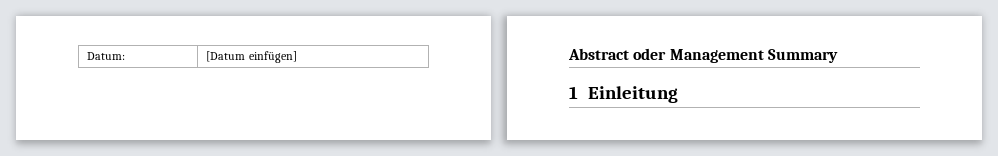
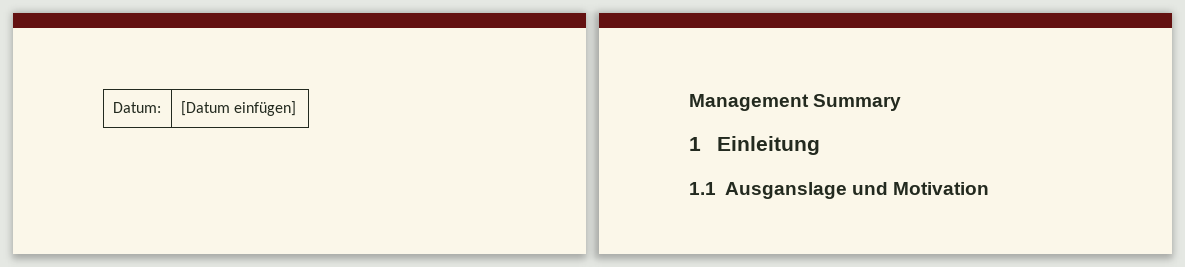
[568,48,667,60] Abstract oder -> (296, 108) none
(679, 94) none -> [689,182,990,199] // 1.1 Ausganslage und Motivation

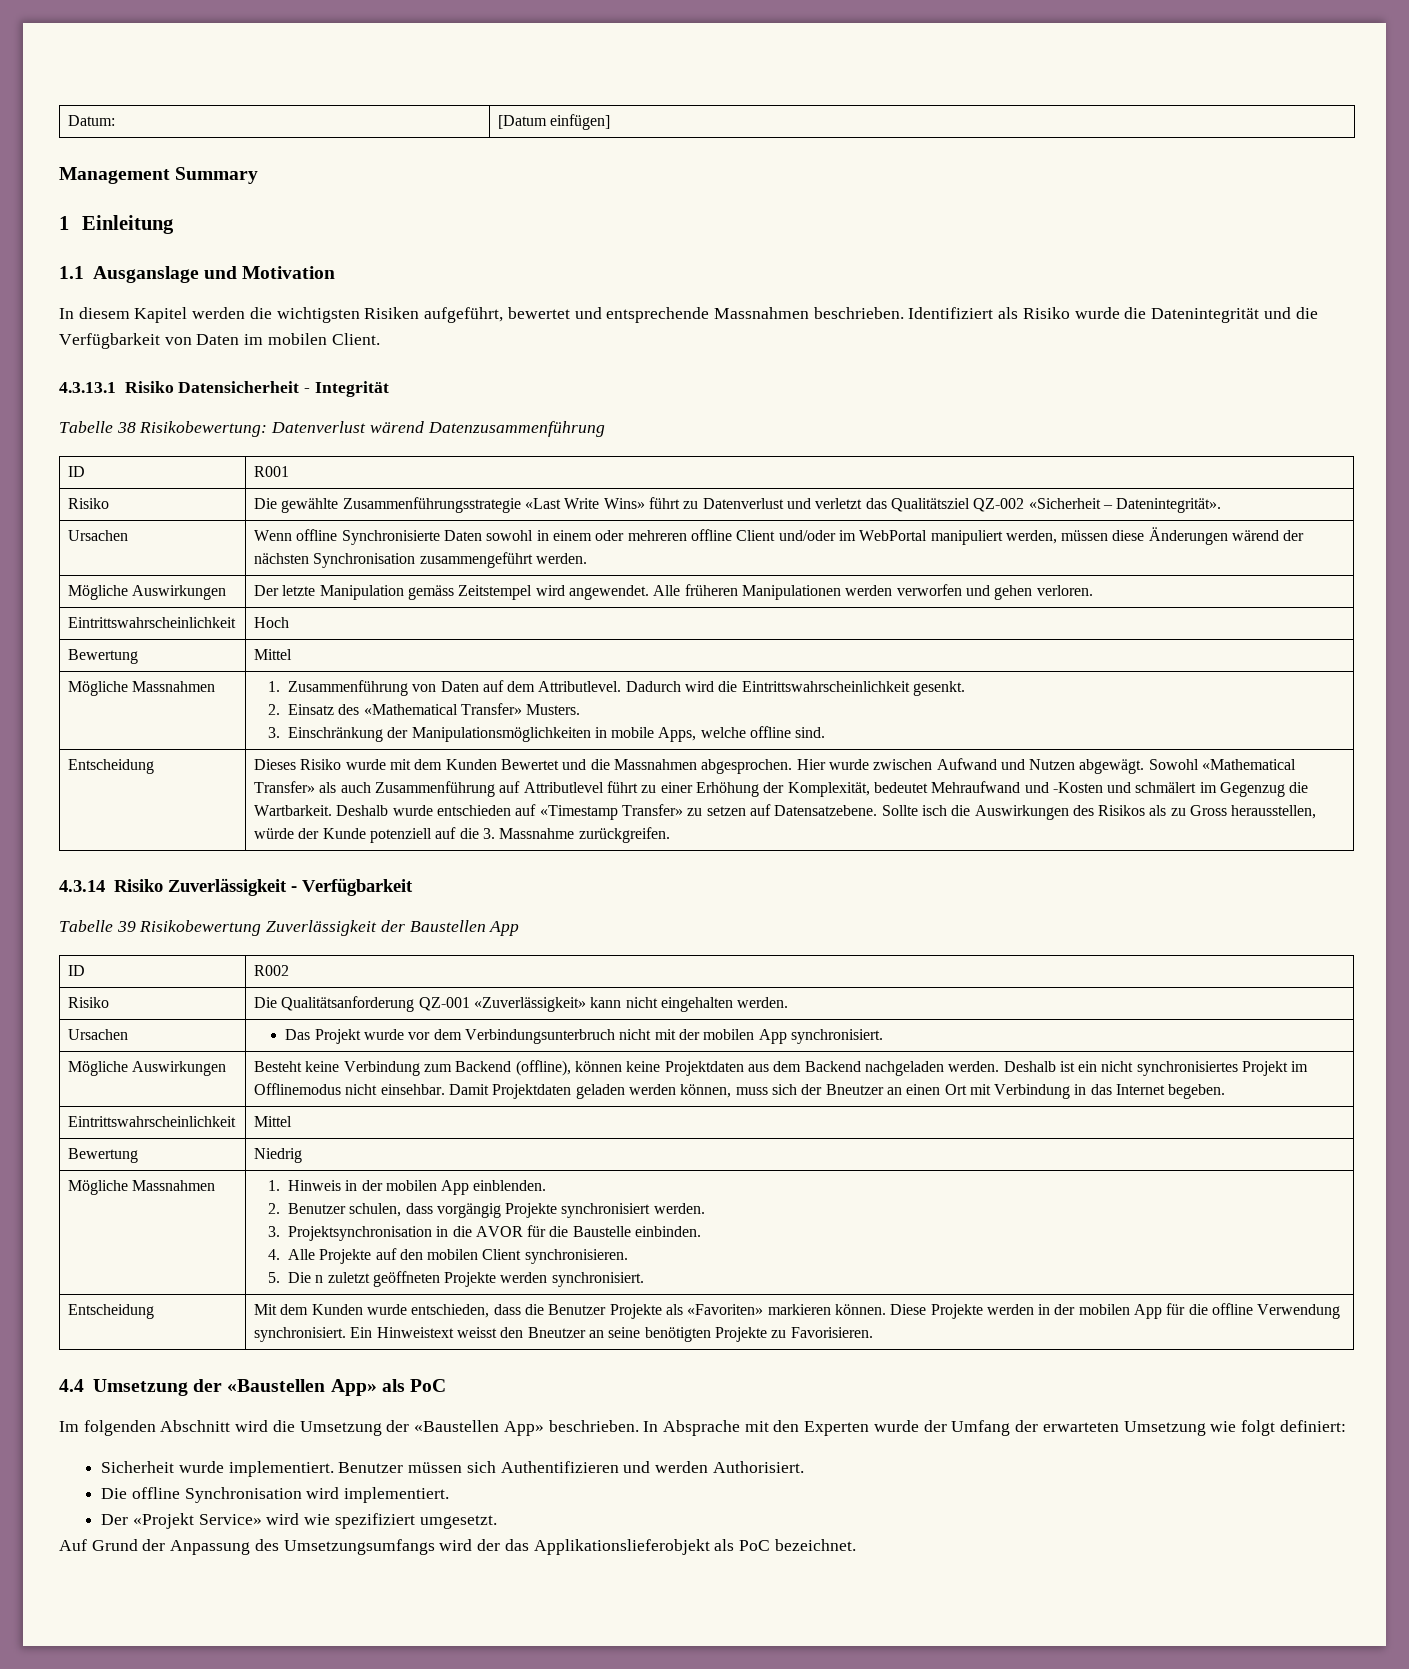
(990, 188) none -> [59,307,1318,323] [59,333,380,349] [59,381,389,397] [59,421,605,437] [68,466,86,477] [254,466,290,477] [68,498,110,509] [254,497,1222,513] [68,530,129,541] [254,527,1305,545] [254,552,588,568] [68,585,227,600] [254,584,1093,600] [68,617,237,628] [254,617,290,628] [68,649,139,664] [254,649,293,660] [68,681,216,696] [267,680,966,696] [267,703,581,715] [267,726,826,742] [68,759,155,774] [254,758,1297,774] [254,781,1309,797] [254,804,1317,820] [254,827,670,843] [59,878,413,896] [59,920,520,936] [68,965,86,976] [254,965,290,976] [68,997,110,1008] [254,996,789,1012] [68,1029,129,1040] [285,1029,883,1044] [68,1061,227,1076] [254,1060,1309,1076] [254,1083,1226,1099] [68,1116,237,1127] [254,1116,293,1127] [68,1148,139,1163] [254,1148,303,1163] [68,1180,216,1195] [267,1180,547,1195] [267,1203,705,1218] [267,1225,702,1241] [267,1248,628,1264] [267,1271,644,1287] [68,1304,155,1319] [254,1303,1341,1319] [254,1327,873,1342] [59,1379,447,1396] [59,1420,1346,1436] [101,1461,804,1477] [101,1487,450,1503] [101,1513,497,1529] [59,1539,856,1555] // In diesem Kapitel werden die wichtigsten Risiken aufgeführt, bewertet und entsprechende Massnahmen beschrieben. Identifiziert als Risiko wurde die Datenintegrität und die Verfügbarkeit von Daten im mobilen Client. // 4.3.13.1 Risiko Datensicherheit - Integrität // Tabelle 38 Risikobewertung: Datenverlust wärend Datenzusammenführung // ID | R001 // Risiko | Die gewählte Zusammenführungsstrategie «Last Write Wins» führt zu Datenverlust und verletzt das Qualitätsziel QZ-002 «Sicherheit – Datenintegrität». // Ursachen | Wenn offline Synchronisierte Daten sowohl in einem oder mehreren offline Client und/oder im WebPortal manipuliert werden, müssen diese Änderungen wärend der nächsten Synchronisation zusammengeführt werden. // Mögliche Auswirkungen | Der letzte Manipulation gemäss Zeitstempel wird angewendet. Alle früheren Manipulationen werden verworfen und gehen verloren. // Eintrittswahrscheinlichkeit | Hoch // Bewertung | Mittel // Mögliche Massnahmen | 1. Zusammenführung von Daten auf dem Attributlevel. Dadurch wird die Eintrittswahrscheinlichkeit gesenkt. // 2. Einsatz des «Mathematical Transfer» Musters. // 3. Einschränkung der Manipulationsmöglichkeiten in mobile Apps, welche offline sind. // Entscheidung | Dieses Risiko wurde mit dem Kunden Bewertet und die Massnahmen abgesprochen. Hier wurde zwischen Aufwand und Nutzen abgewägt. Sowohl «Mathematical Transfer» als auch Zusammenführung auf Attributlevel führt zu einer Erhöhung der Komplexität, bedeutet Mehraufwand und -Kosten und schmälert im Gegenzug die Wartbarkeit. Deshalb wurde entschieden auf «Timestamp Transfer» zu setzen auf Datensatzebene. Sollte isch die Auswirkungen des Risikos als zu Gross herausstellen, würde der Kunde potenziell auf die 3. Massnahme zurückgreifen. // 4.3.14 Risiko Zuverlässigkeit - Verfügbarkeit // Tabelle 39 Risikobewertung Zuverlässigkeit der Baustellen App // ID | R002 // Risiko | Die Qualitätsanforderung QZ-001 «Zuverlässigkeit» kann nicht eingehalten werden. // Ursachen | Das Projekt wurde vor dem Verbindungsunterbruch nicht mit der mobilen App synchronisiert. // Mögliche Auswirkungen | Besteht keine Verbindung zum Backend (offline), können keine Projektdaten aus dem Backend nachgeladen werden. Deshalb ist ein nicht synchronisiertes Projekt im Offlinemodus nicht einsehbar. Damit Projektdaten geladen werden können, muss sich der Bneutzer an einen Ort mit Verbindung in das Internet begeben. // Eintrittswahrscheinlichkeit | Mittel // Bewertung | Niedrig // Mögliche Massnahmen | 1. Hinweis in der mobilen App einblenden. // 2. Benutzer schulen, dass vorgängig Projekte synchronisiert werden. // 3. Projektsynchronisation in die AVOR für die Baustelle einbinden. // 4. Alle Projekte auf den mobilen Client synchronisieren. // 5. Die n zuletzt geöffneten Projekte werden synchronisiert. // Entscheidung | Mit dem Kunden wurde entschieden, dass die Benutzer Projekte als «Favoriten» markieren können. Diese Projekte werden in der mobilen App für die offline Verwendung synchronisiert. Ein Hinweistext weisst den Bneutzer an seine benötigten Projekte zu Favorisieren. // 4.4 Umsetzung der «Baustellen App» als PoC // Im folgenden Abschnitt wird die Umsetzung der «Baustellen App» beschrieben. In Absprache mit den Experten wurde der Umfang der erwarteten Umsetzung wie folgt definiert: // Sicherheit wurde implementiert. Benutzer müssen sich Authentifizieren und werden Authorisiert. // Die offline Synchronisation wird implementiert. // Der «Projekt Service» wird wie spezifiziert umgesetzt. // Auf Grund der Anpassung des Umsetzungsumfangs wird der das Applikationslieferobjekt als PoC bezeichnet.

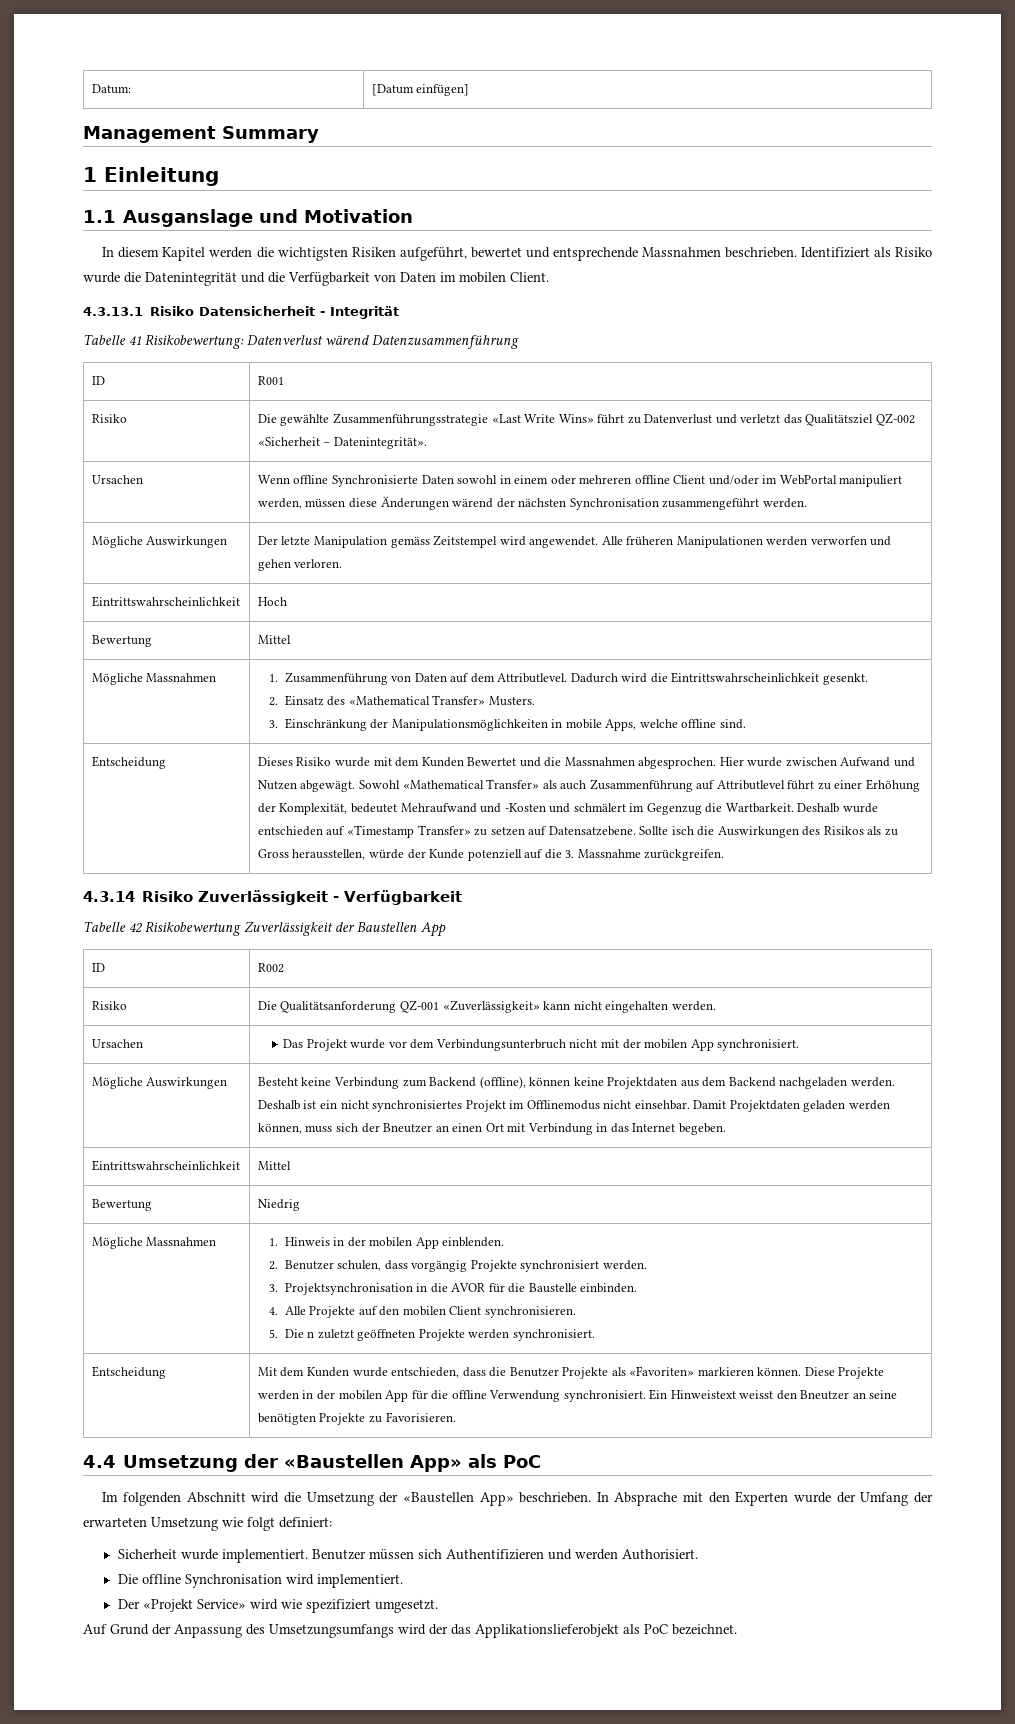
[116,422,136,433] 38 -> [129,336,142,345] 41
[116,921,136,932] 39 -> [129,923,143,933] 42

